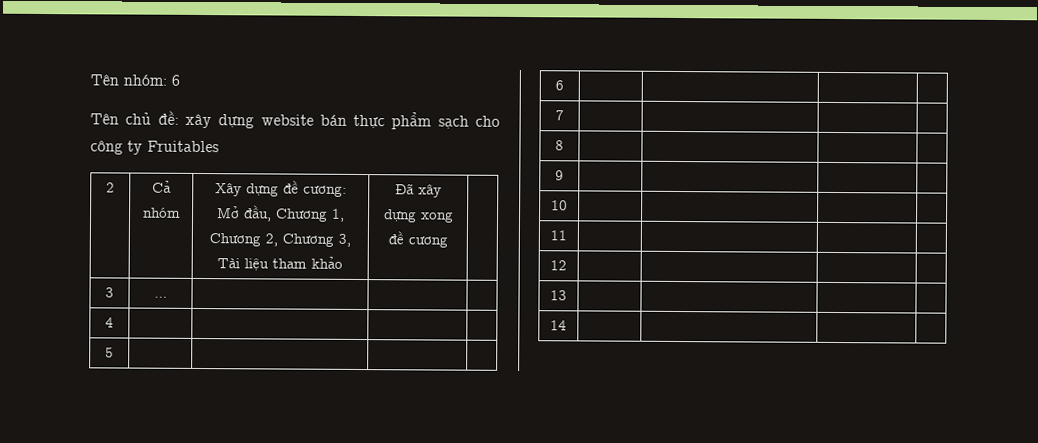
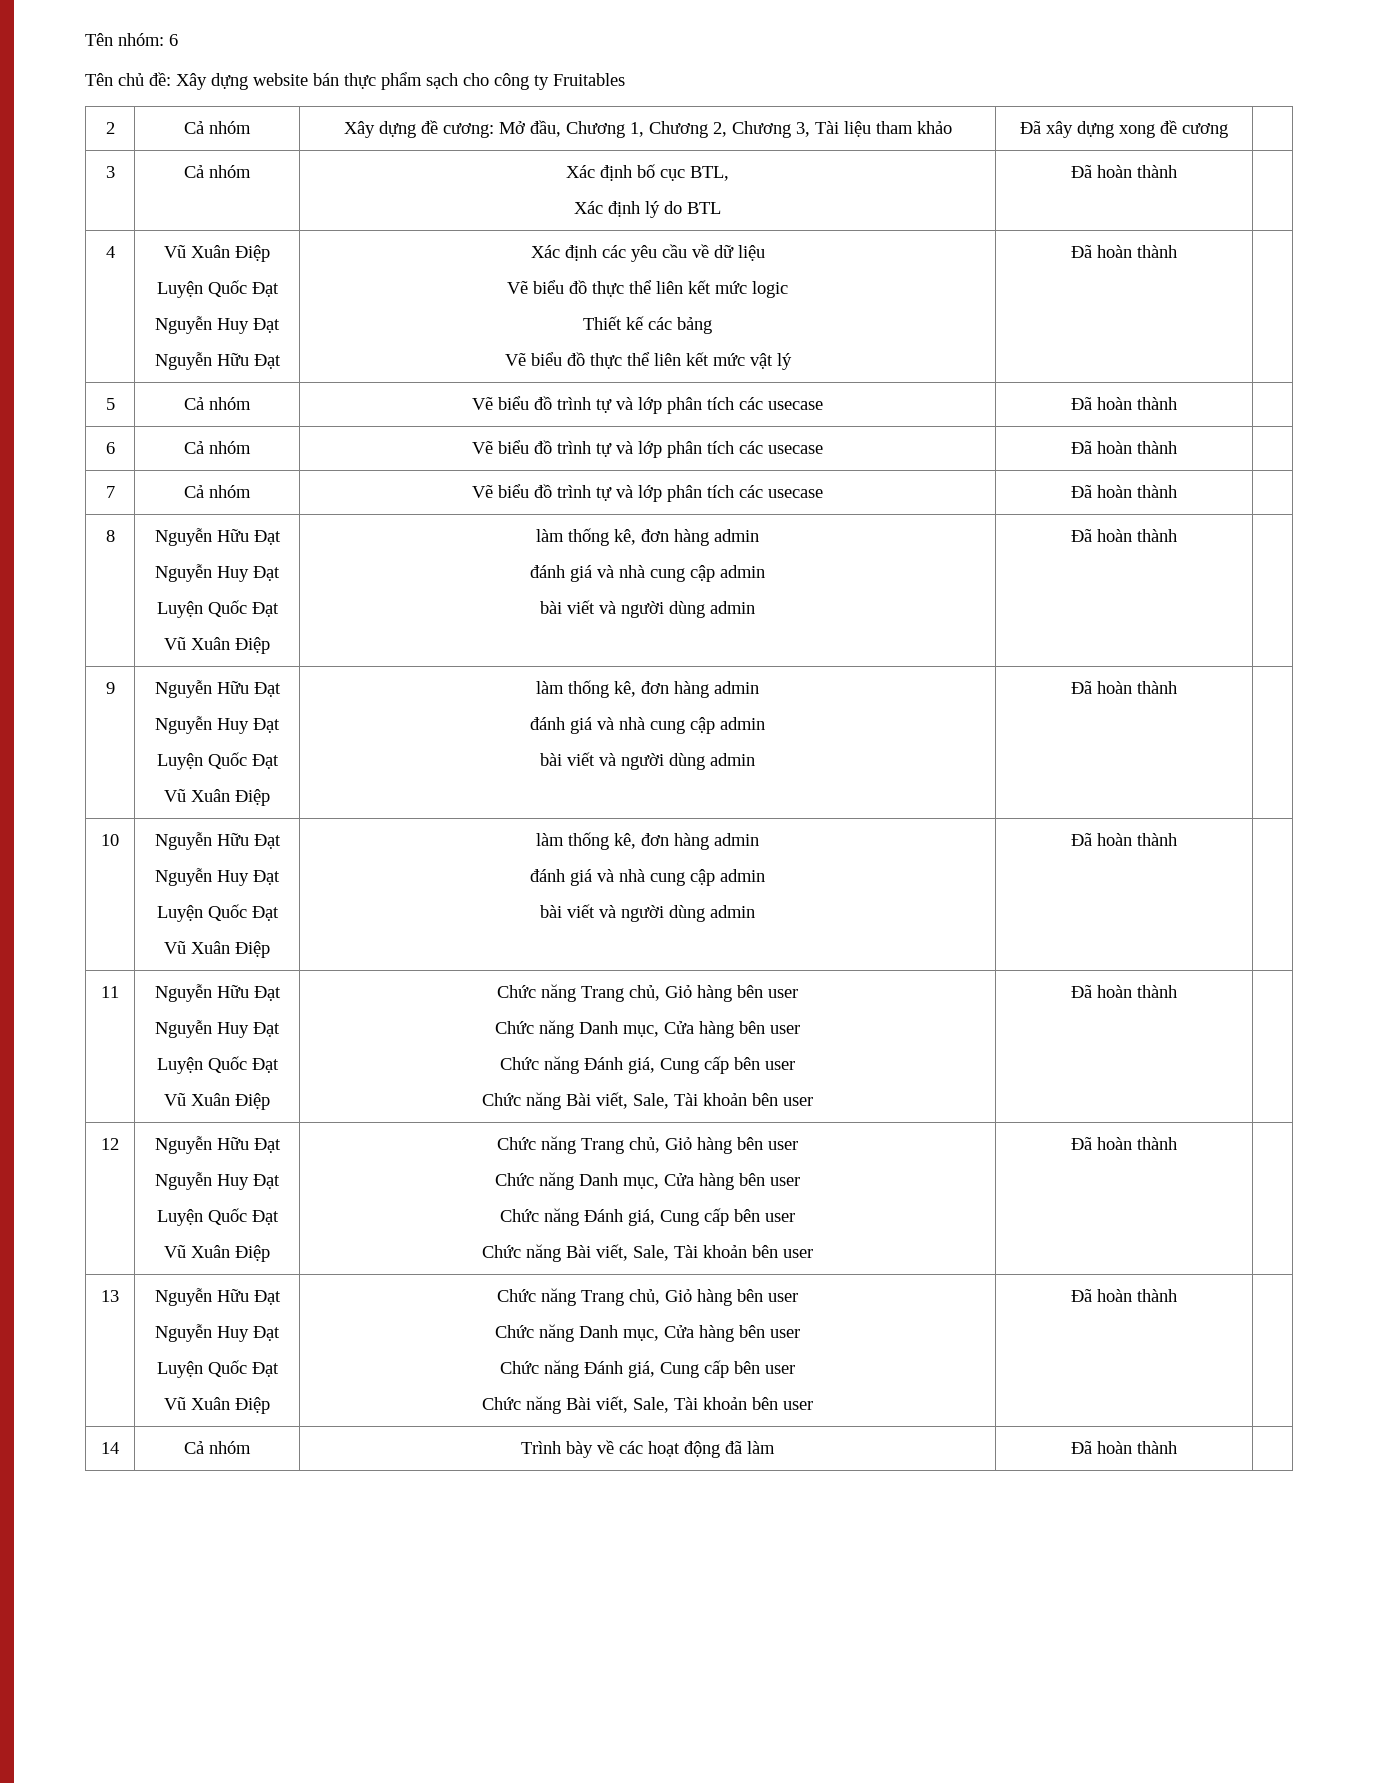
[184,113,212,129] xây -> [176,73,207,90] Xây
[153,296,168,298] [105,317,114,328] [105,347,114,358] [555,80,564,91] [555,110,564,121] [555,140,564,151] [555,170,564,181] [551,200,568,211] [550,230,567,241] [550,260,567,271] [550,290,567,301] [550,320,567,331] … | | | // 4 | | | | // 5 | | | | // 6 | | | | // 7 | | | | // 8 | | | | // 9 | | | | // 10 | | | | // 11 | | | | // 12 | | | | // 13 | | | | // 14 | | | -> [184,165,251,178] [566,164,729,181] [574,201,721,218] [1071,165,1177,178] [105,246,115,258] [164,245,270,262] [156,280,279,298] [155,316,280,334] [154,352,281,370] [530,244,765,262] [507,280,788,298] [583,316,712,334] [504,352,792,370] [1071,245,1177,258] [105,398,115,410] [184,397,251,410] [472,396,823,414] [1071,397,1177,410] [105,442,115,454] [184,441,251,454] [472,440,823,458] [1071,441,1177,454] [105,486,115,498] [184,485,251,498] [472,484,823,502] [1071,485,1177,498] [105,530,115,542] [154,528,281,546] [155,564,280,582] [156,600,279,618] [164,637,270,654] [536,528,759,546] [530,565,765,582] [540,600,755,618] [1071,529,1177,542] [105,682,115,694] [154,680,281,698] [155,716,280,734] [156,752,279,770] [164,789,270,806] [536,680,759,698] [530,717,765,734] [540,752,755,770] [1071,681,1177,694] [101,834,119,846] [154,832,281,850] [155,868,280,886] [156,904,279,922] [164,941,270,958] [536,832,759,850] [530,869,765,886] [540,904,755,922] [1071,833,1177,846] [101,986,119,998] [154,984,281,1002] [155,1020,280,1038] [156,1056,279,1074] [164,1093,270,1110] [497,984,798,1002] [495,1020,800,1038] [500,1056,795,1074] [482,1092,813,1110] [1071,985,1177,998] [101,1138,119,1150] [154,1136,281,1154] [155,1172,280,1190] [156,1208,279,1226] [164,1245,270,1262] [497,1136,798,1154] [495,1172,800,1190] [500,1208,795,1226] [482,1244,813,1262] [1071,1137,1177,1150] [101,1290,119,1302] [154,1288,281,1306] [155,1324,280,1342] [156,1360,279,1378] [164,1397,270,1414] [497,1288,798,1306] [495,1324,800,1342] [500,1360,795,1378] [482,1396,813,1414] [1071,1289,1177,1302] [101,1442,119,1454] [184,1441,251,1454] [521,1440,775,1458] [1071,1441,1177,1454] Cả nhóm | Xác định bố cục BTL, // Xác định lý do BTL | Đã hoàn thành | // 4 | Vũ Xuân Điệp // Luyện Quốc Đạt // Nguyễn Huy Đạt // Nguyễn Hữu Đạt | Xác định các yêu cầu về dữ liệu // Vẽ biểu đồ thực thể liên kết mức logic // Thiết kế các bảng // Vẽ biểu đồ thực thể liên kết mức vật lý | Đã hoàn thành | // 5 | Cả nhóm | Vẽ biểu đồ trình tự và lớp phân tích các usecase | Đã hoàn thành | // 6 | Cả nhóm | Vẽ biểu đồ trình tự và lớp phân tích các usecase | Đã hoàn thành | // 7 | Cả nhóm | Vẽ biểu đồ trình tự và lớp phân tích các usecase | Đã hoàn thành | // 8 | Nguyễn Hữu Đạt // Nguyễn Huy Đạt // Luyện Quốc Đạt // Vũ Xuân Điệp | làm thống kê, đơn hàng admin // đánh giá và nhà cung cập admin // bài viết và người dùng admin | Đã hoàn thành | // 9 | Nguyễn Hữu Đạt // Nguyễn Huy Đạt // Luyện Quốc Đạt // Vũ Xuân Điệp | làm thống kê, đơn hàng admin // đánh giá và nhà cung cập admin // bài viết và người dùng admin | Đã hoàn thành | // 10 | Nguyễn Hữu Đạt // Nguyễn Huy Đạt // Luyện Quốc Đạt // Vũ Xuân Điệp | làm thống kê, đơn hàng admin // đánh giá và nhà cung cập admin // bài viết và người dùng admin | Đã hoàn thành | // 11 | Nguyễn Hữu Đạt // Nguyễn Huy Đạt // Luyện Quốc Đạt // Vũ Xuân Điệp | Chức năng Trang chủ, Giỏ hàng bên user // Chức năng Danh mục, Cửa hàng bên user // Chức năng Đánh giá, Cung cấp bên user // Chức năng Bài viết, Sale, Tài khoản bên user | Đã hoàn thành | // 12 | Nguyễn Hữu Đạt // Nguyễn Huy Đạt // Luyện Quốc Đạt // Vũ Xuân Điệp | Chức năng Trang chủ, Giỏ hàng bên user // Chức năng Danh mục, Cửa hàng bên user // Chức năng Đánh giá, Cung cấp bên user // Chức năng Bài viết, Sale, Tài khoản bên user | Đã hoàn thành | // 13 | Nguyễn Hữu Đạt // Nguyễn Huy Đạt // Luyện Quốc Đạt // Vũ Xuân Điệp | Chức năng Trang chủ, Giỏ hàng bên user // Chức năng Danh mục, Cửa hàng bên user // Chức năng Đánh giá, Cung cấp bên user // Chức năng Bài viết, Sale, Tài khoản bên user | Đã hoàn thành | // 14 | Cả nhóm | Trình bày về các hoạt động đã làm | Đã hoàn thành

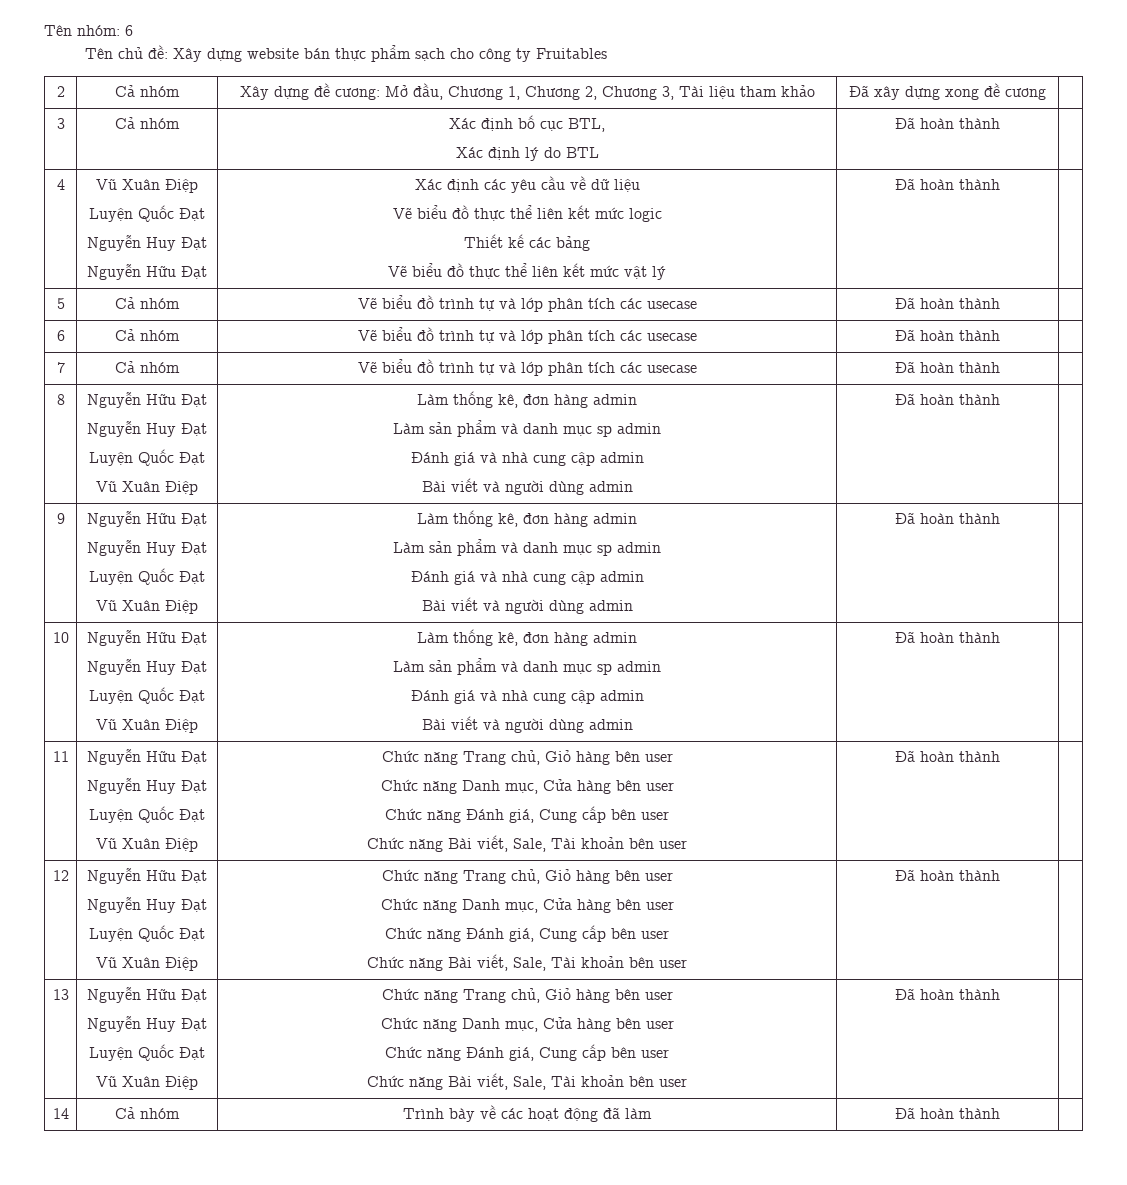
[536,528,759,546] [530,565,765,582] [540,601,562,614] làm thống kê, đơn hàng admin // đánh giá và nhà cung cập admin // bài -> [417,391,637,408] [393,420,661,437] [410,452,644,466] [421,481,446,492] Làm thống kê, đơn hàng admin // Làm sản phẩm và danh mục sp admin // Đánh giá và nhà cung cập admin // Bài
[536,680,759,698] [530,717,765,734] [540,753,562,766] làm thống kê, đơn hàng admin // đánh giá và nhà cung cập admin // bài -> [417,510,637,527] [393,539,661,556] [410,571,644,585] [421,600,446,611] Làm thống kê, đơn hàng admin // Làm sản phẩm và danh mục sp admin // Đánh giá và nhà cung cập admin // Bài
[536,832,759,850] [530,869,765,886] [540,905,562,918] làm thống kê, đơn hàng admin // đánh giá và nhà cung cập admin // bài -> [417,629,637,646] [393,658,661,675] [410,690,644,704] [421,719,446,730] Làm thống kê, đơn hàng admin // Làm sản phẩm và danh mục sp admin // Đánh giá và nhà cung cập admin // Bài

